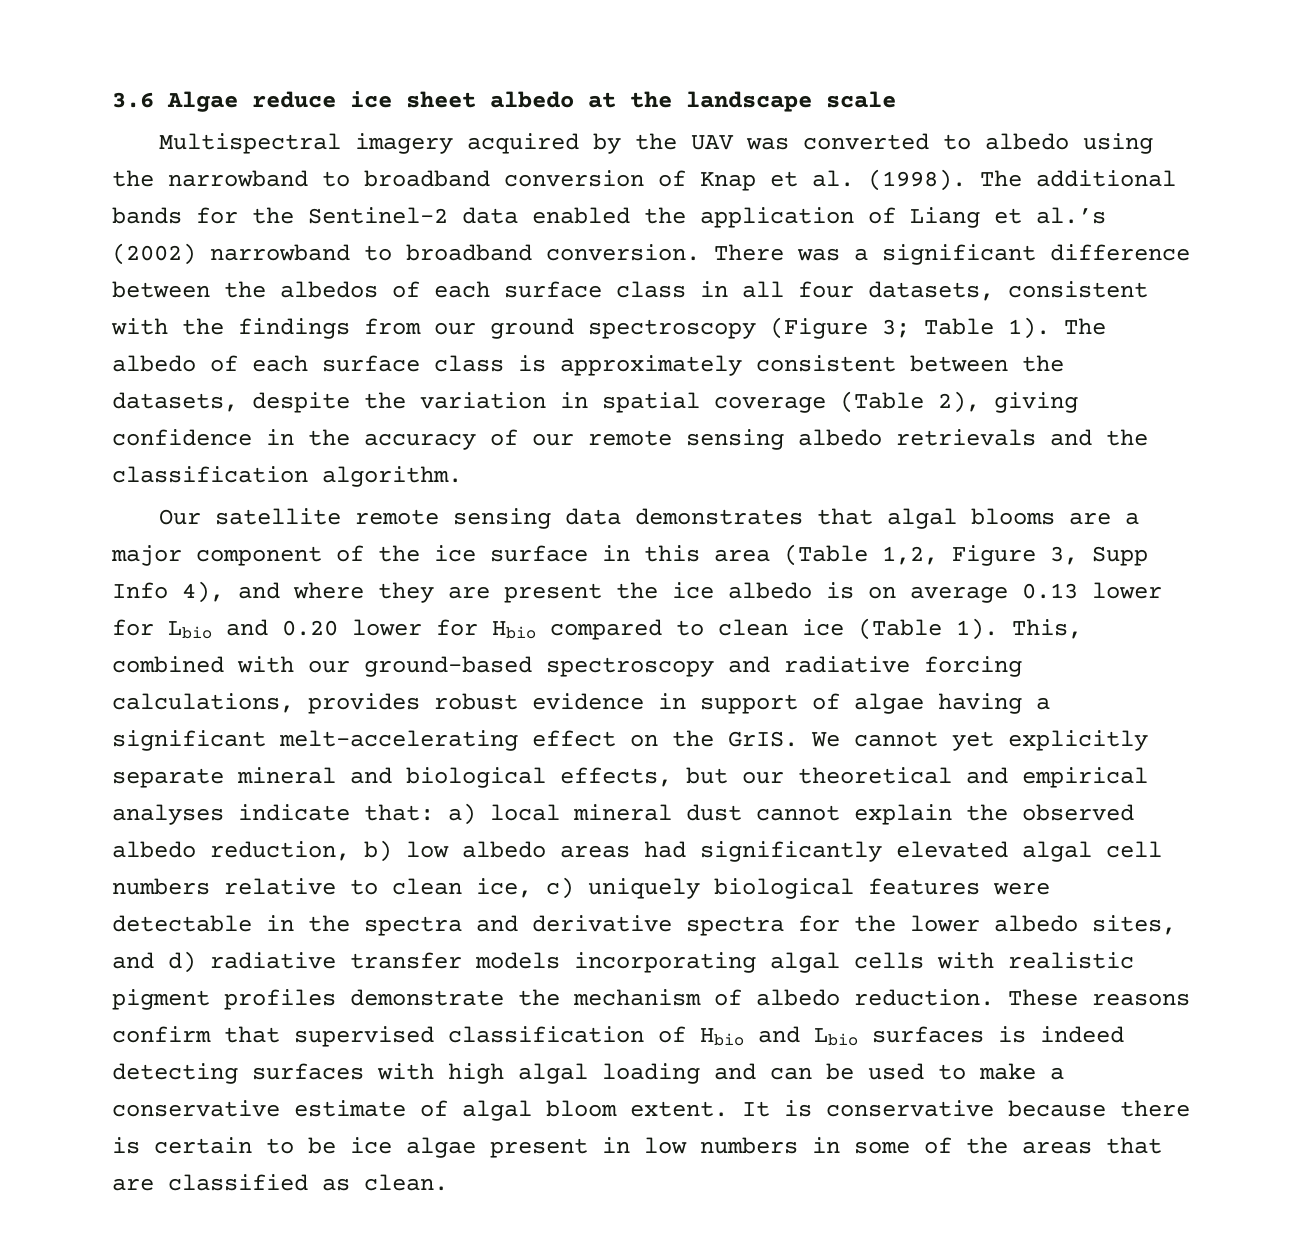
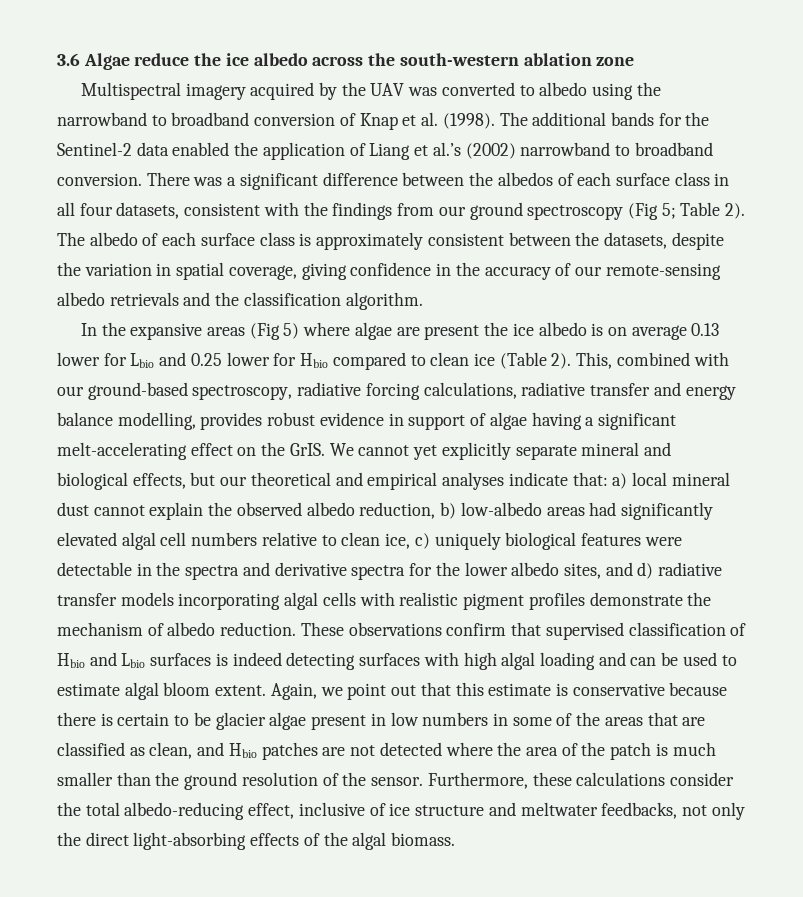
[350,91,896,112] ice sheet albedo at the landscape scale -> [194,53,635,66] the ice albedo across the south-western ablation zone
[770,317,1050,339] (Figure 3; Table 1). -> [627,202,746,220] (Fig 5; Table 2).
[714,391,980,413] coverage (Table 2), -> [228,265,297,280] coverage,
[588,429,784,450] remote sensing -> [605,263,721,280] remote-sensing
[158,508,1139,529] [111,544,1148,566] [112,581,434,603] Our satellite remote sensing data demonstrates that algal blooms are a major component of the ice surface in this area (Table 1,2, Figure 3, Supp Info 4), and where they -> [80,322,392,340] In the expansive areas (Fig 5) where algae
[282,620,338,636] 0.20 -> [190,353,222,366] 0.25
[956,618,998,640] 1). -> [551,353,572,369] 2).
[546,656,770,677] spectroscopy and -> [192,385,293,400] spectroscopy,
(294, 703) none -> [521,382,736,400] [57,412,196,430] radiative transfer and energy balance modelling,
[406,841,546,858] low albedo -> [460,502,542,516] low-albedo
[1092,993,1190,1006] reasons -> [348,622,442,636] observations
[979,1063,1064,1080] [112,1100,770,1121] make a conservative estimate of algal bloom extent. It -> [57,682,552,700] estimate algal bloom extent. Again, we point out that this estimate
[350,1137,392,1154] ice -> [215,712,266,730] glacier
[364,1174,448,1191] clean. -> [149,742,716,760] [57,772,734,790] [57,802,745,820] [57,832,456,850] clean, and Hbio patches are not detected where the area of the patch is much smaller than the ground resolution of the sensor. Furthermore, these calculations consider the total albedo-reducing effect, inclusive of ice structure and meltwater feedbacks, not only the direct light-absorbing effects of the algal biomass.

